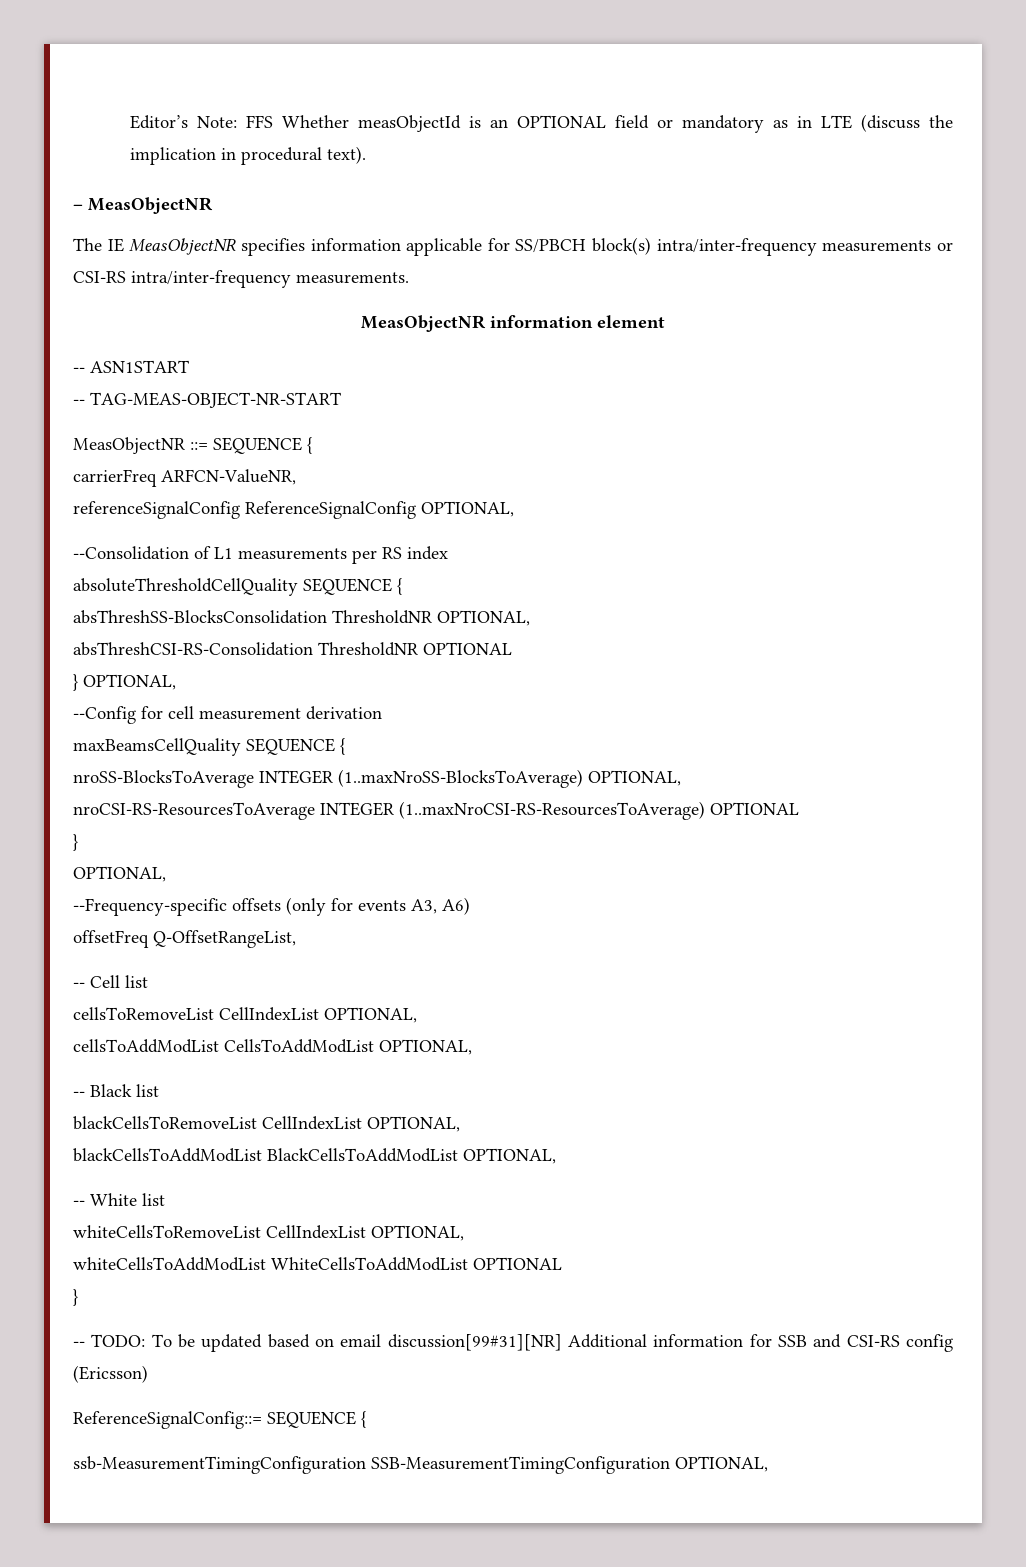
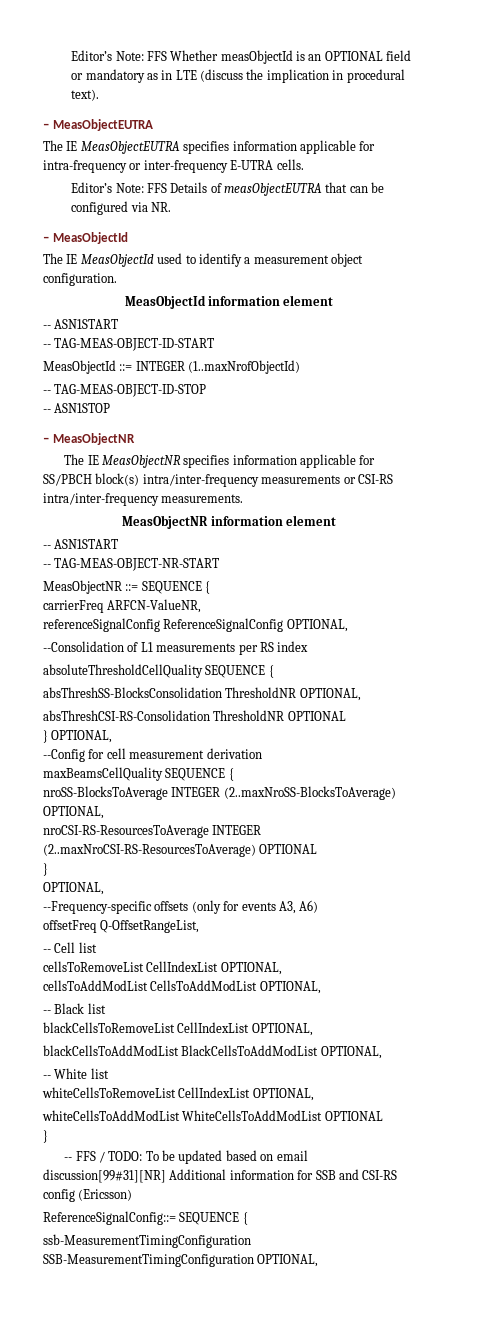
(366, 155) none -> [43,119,153,131] [43,140,376,154] [43,159,304,173] [71,182,385,196] [71,201,171,215] [43,232,128,244] [43,253,363,267] [43,273,117,286] [124,295,334,309] [43,319,119,329] [43,338,215,351] [43,360,301,374] [43,384,207,397] [43,403,111,413] // – MeasObjectEUTRA // The IE MeasObjectEUTRA specifies information applicable for intra-frequency or inter-frequency E-UTRA cells. // Editor’s Note: FFS Details of measObjectEUTRA that can be configured via NR. // – MeasObjectId // The IE MeasObjectId used to identify a measurement object configuration. // MeasObjectId information element // -- ASN1START // -- TAG-MEAS-OBJECT-ID-START // MeasObjectId ::= INTEGER (1..maxNrofObjectId) // -- TAG-MEAS-OBJECT-ID-STOP // -- ASN1STOP
[338,769,583,788] (1..maxNroSS-BlocksToAverage) -> [223,786,396,800] (2..maxNroSS-BlocksToAverage)
[399,801,705,820] (1..maxNroCSI-RS-ResourcesToAverage) -> [43,844,256,857] (2..maxNroCSI-RS-ResourcesToAverage)
(85, 1344) none -> [75,1151,105,1163] FFS /

